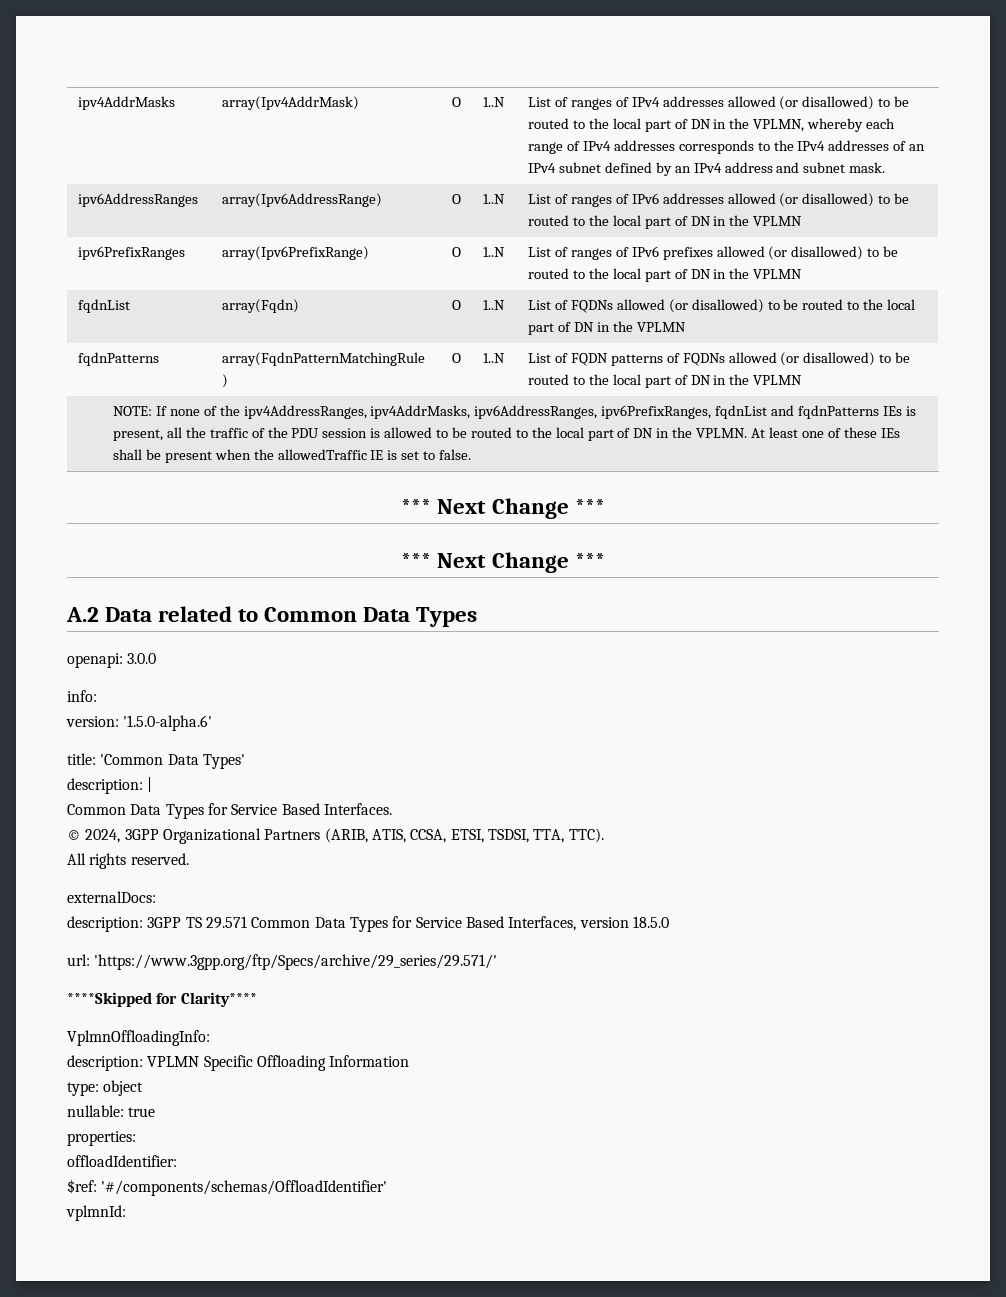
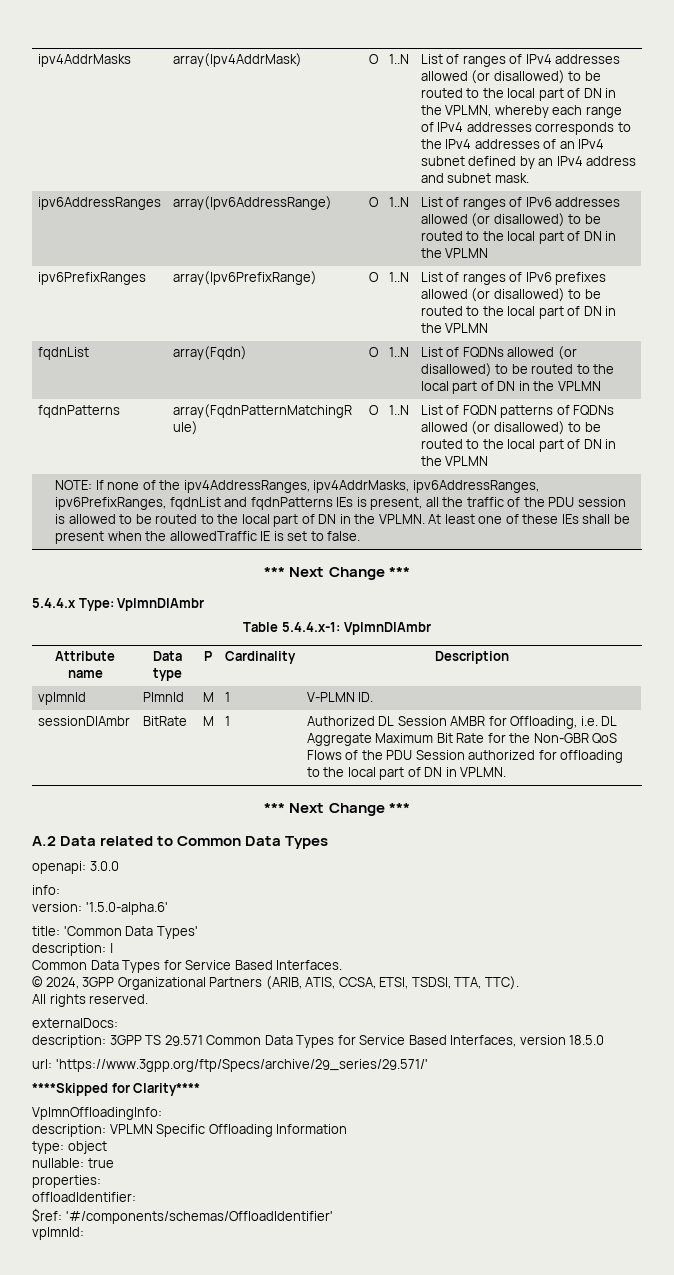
(605, 506) none -> [32,598,205,611] [243,622,431,635] [55,651,115,661] [67,670,103,678] [152,651,182,661] [152,668,182,681] [204,651,212,661] [224,651,296,664] [434,651,509,664] [37,692,86,705] [142,692,184,702] [202,692,214,702] [224,692,230,702] [306,692,374,702] [37,716,130,726] [142,716,187,726] [202,716,214,726] [224,716,230,726] [306,716,618,729] [306,733,618,746] [306,750,624,763] [306,767,507,780] // 5.4.4.x Type: VplmnDlAmbr // Table 5.4.4.x-1: VplmnDlAmbr // Attribute name | Data type | P | Cardinality | Description // vplmnId | PlmnId | M | 1 | V-PLMN ID. // sessionDlAmbr | BitRate | M | 1 | Authorized DL Session AMBR for Offloading, i.e. DL Aggregate Maximum Bit Rate for the Non-GBR QoS Flows of the PDU Session authorized for offloading to the local part of DN in VPLMN.

